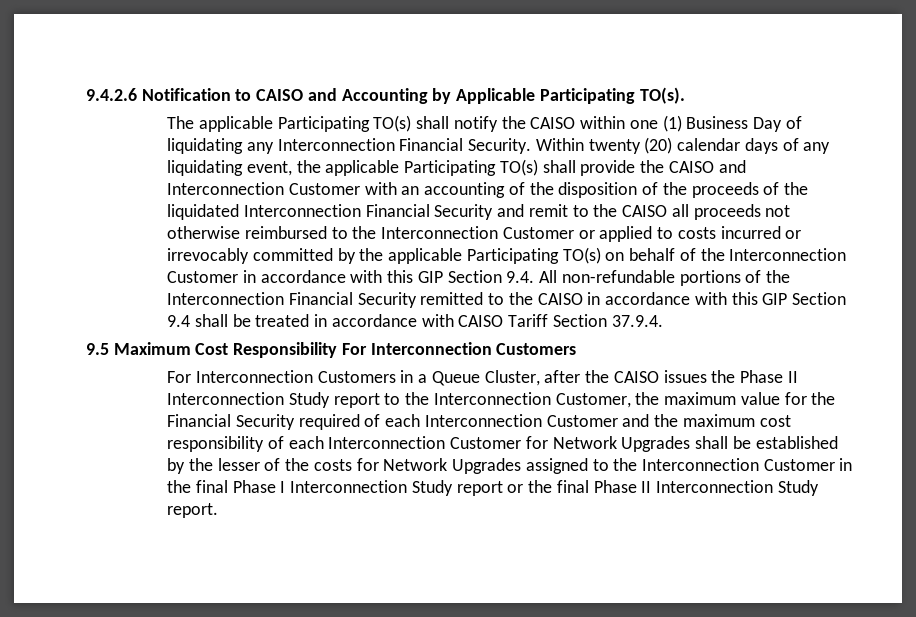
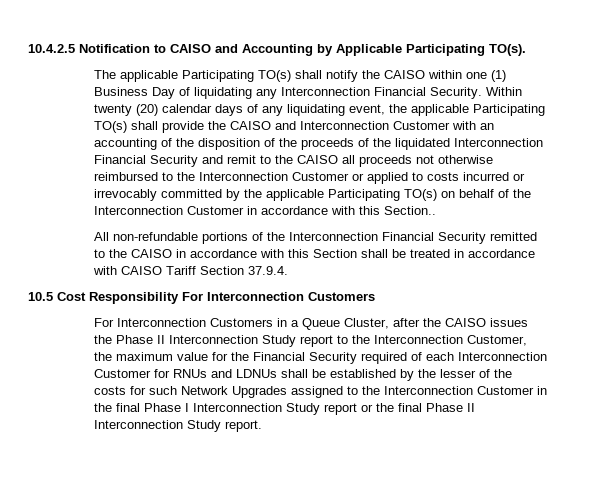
[86,88,137,101] 9.4.2.6 -> [28,44,75,53] 10.4.2.5
[417,270,535,283] GIP Section 9.4. -> [383,206,436,215] Section.. //
[762,292,846,305] [167,315,191,327] GIP Section 9.4 -> [312,249,357,258] Section
[86,342,191,355] 9.5 Maximum -> [28,292,53,301] 10.5
[622,414,791,427] [167,436,691,452] and the maximum cost responsibility of each Interconnection Customer for Network Upgrades -> [153,369,277,378] for RNUs and LDNUs
(379, 464) none -> [148,386,177,395] such

